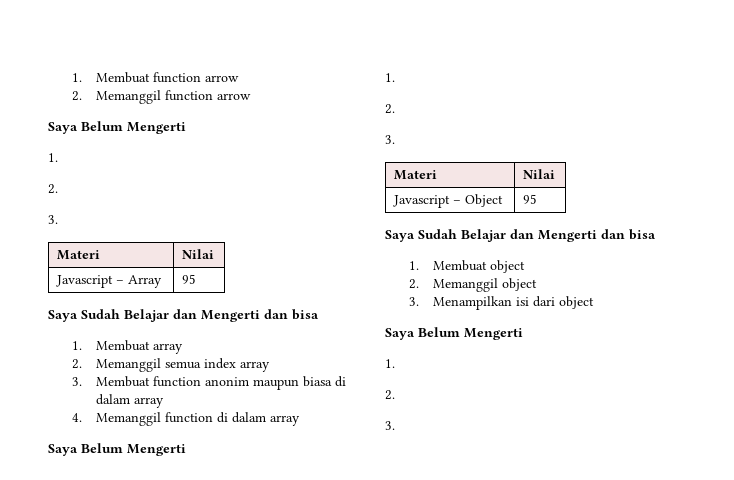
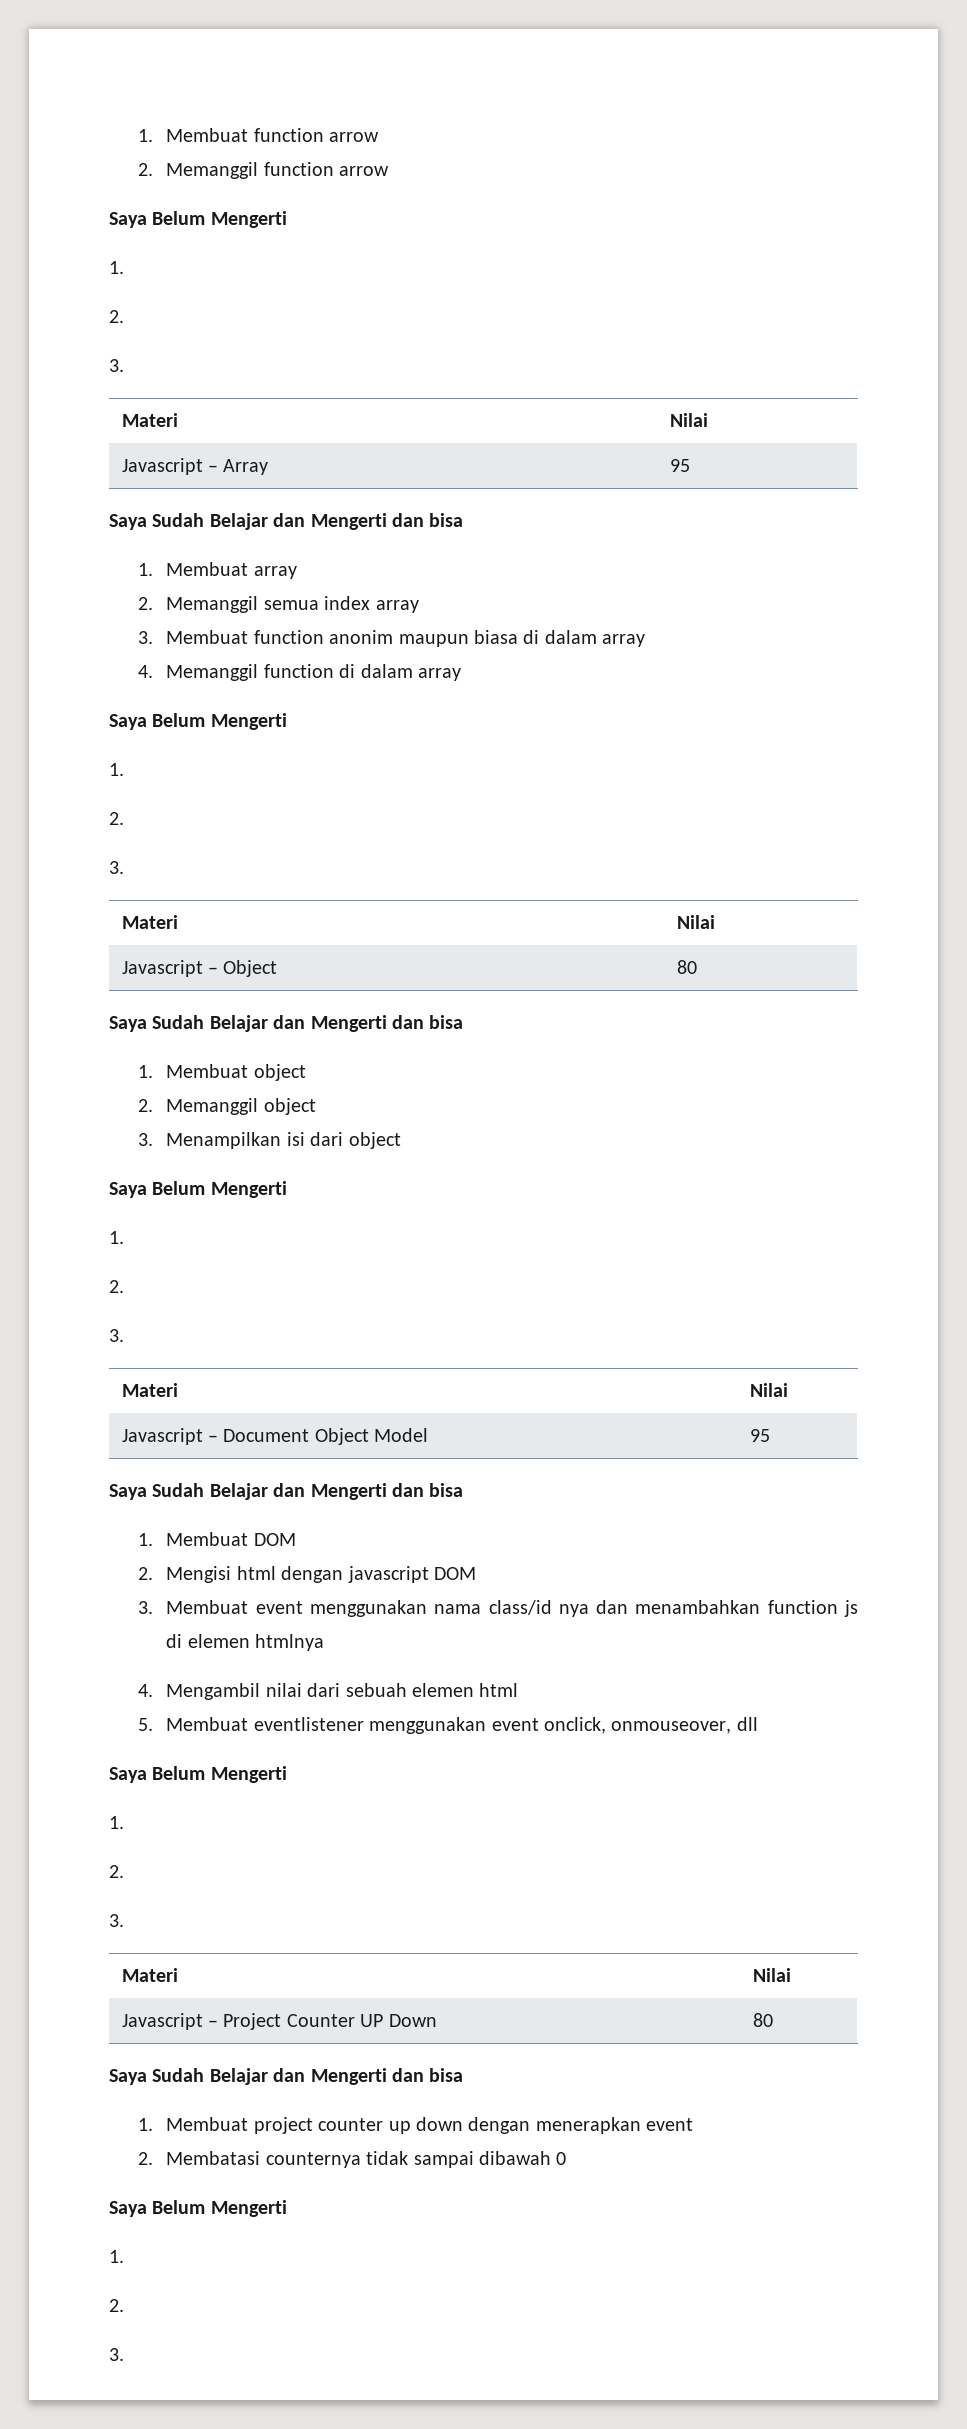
[523,194,538,204] 95 -> [676,960,697,974] 80
(395, 425) none -> [121,1383,178,1397] [749,1383,788,1397] [121,1428,429,1445] [749,1429,770,1442] [109,1483,464,1500] [137,1532,296,1546] [137,1566,476,1583] [137,1600,859,1617] [166,1634,325,1651] [137,1683,519,1700] [137,1717,758,1734] [109,1766,287,1783] [109,1816,124,1829] [109,1865,124,1878] [109,1914,124,1927] [121,1968,178,1982] [752,1968,791,1982] [121,2013,437,2030] [752,2013,773,2027] [109,2068,464,2085] [137,2117,694,2134] [137,2151,567,2168] [109,2200,287,2217] [109,2250,124,2263] [109,2299,124,2312] [109,2348,124,2361] // Materi | Nilai // Javascript – Document Object Model | 95 // Saya Sudah Belajar dan Mengerti dan bisa // 1. Membuat DOM // 2. Mengisi html dengan javascript DOM // 3. Membuat event menggunakan nama class/id nya dan menambahkan function js di elemen htmlnya // 4. Mengambil nilai dari sebuah elemen html // 5. Membuat eventlistener menggunakan event onclick, onmouseover, dll // Saya Belum Mengerti // 1. // 2. // 3. // Materi | Nilai // Javascript – Project Counter UP Down | 80 // Saya Sudah Belajar dan Mengerti dan bisa // 1. Membuat project counter up down dengan menerapkan event // 2. Membatasi counternya tidak sampai dibawah 0 // Saya Belum Mengerti // 1. // 2. // 3.

